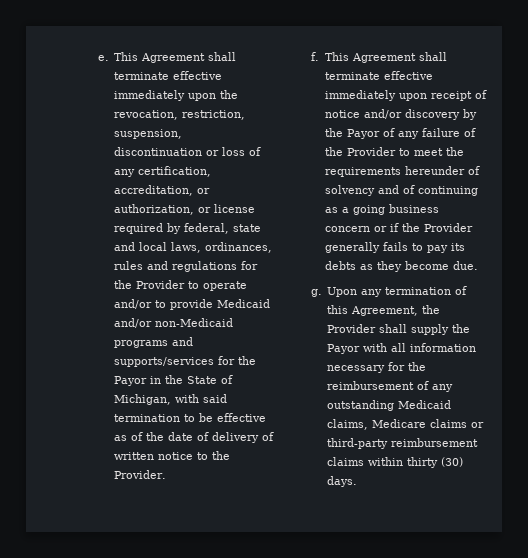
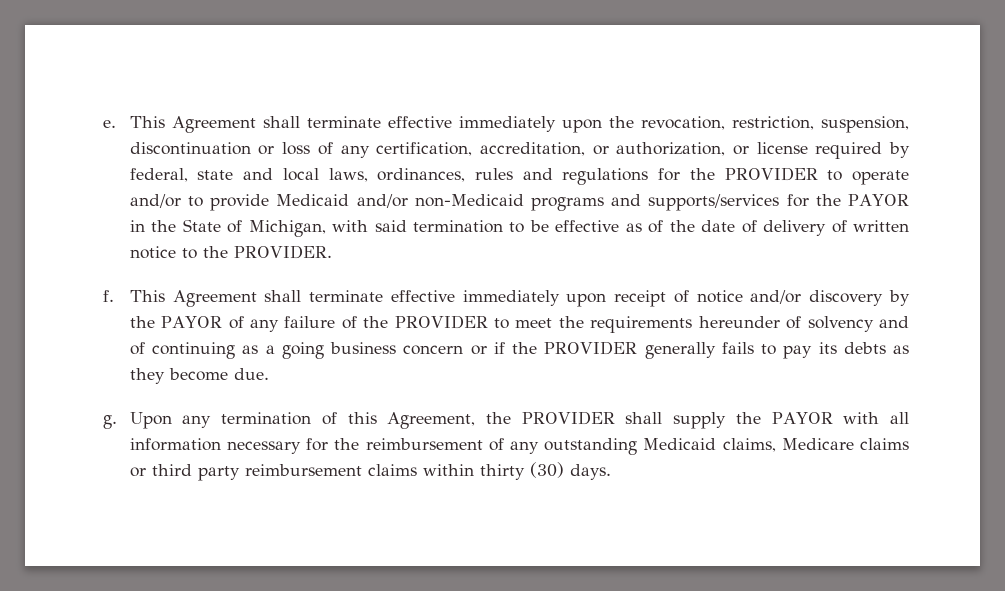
[136,280,186,289] Provider -> [724,167,818,181] PROVIDER
[114,376,148,386] Payor -> [848,194,910,206] PAYOR
[114,470,167,479] Provider. -> [233,245,332,259] PROVIDER.
[346,129,380,139] Payor -> [161,316,223,328] PAYOR
[346,147,396,156] Provider -> [394,315,488,329] PROVIDER
[423,223,473,232] Provider -> [544,341,638,355] PROVIDER
[327,324,377,333] Provider -> [521,411,615,425] PROVIDER
[327,344,361,354] Payor -> [771,412,833,424] PAYOR
[327,438,389,449] third-party -> [151,464,240,481] third party

